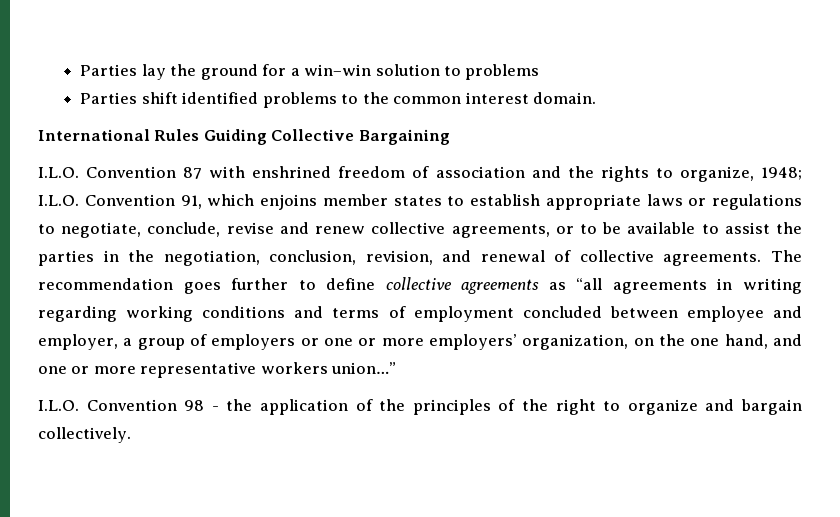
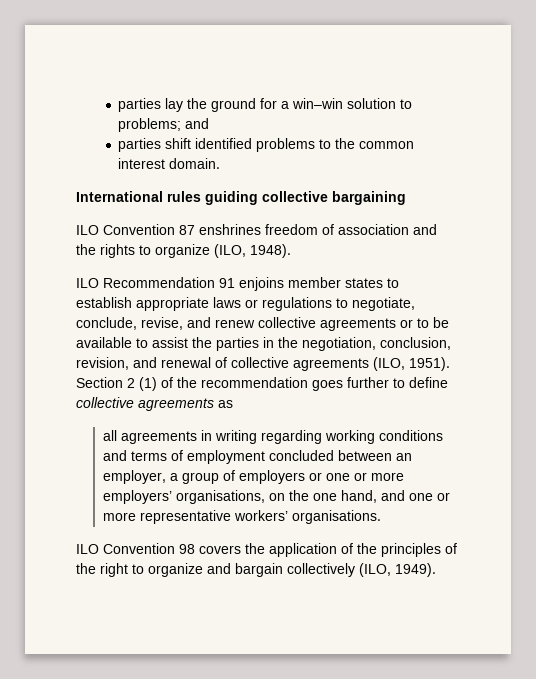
[80,64,138,76] Parties -> [118,98,162,112] parties
[465,64,540,80] [80,92,138,104] problems // Parties -> [118,118,210,132] [118,138,162,152] problems; and // parties
[154,129,450,145] [38,166,332,179] Rules Guiding Collective Bargaining // I.L.O. Convention 87 with enshrined -> [167,191,406,205] [76,224,261,235] rules guiding collective bargaining // ILO Convention 87 enshrines
[679,166,803,182] [38,194,255,209] organize, 1948; I.L.O. Convention 91, which -> [155,244,291,258] [76,277,235,288] organize (ILO, 1948). // ILO Recommendation 91
[226,222,274,234] revise -> [141,317,183,330] revise,
[451,224,550,238] agreements, -> [320,318,396,331] agreements
[663,250,802,266] agreements. The -> [293,357,450,371] [76,377,197,391] agreements (ILO, 1951). Section 2 (1) of the
[576,278,603,290] “all -> [103,430,118,441] // all
[686,306,803,322] employee and -> [396,453,413,461] an
[522,334,629,350] organization, -> [176,490,266,504] organisations,
[260,362,397,374] [38,400,79,411] workers union…” // I.L.O. -> [234,510,382,524] [76,544,99,554] workers’ organisations. // ILO
[211,406,219,411] - -> [199,545,241,554] covers
[38,427,131,443] collectively. -> [287,563,436,577] collectively (ILO, 1949).

